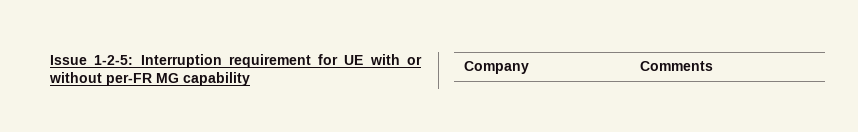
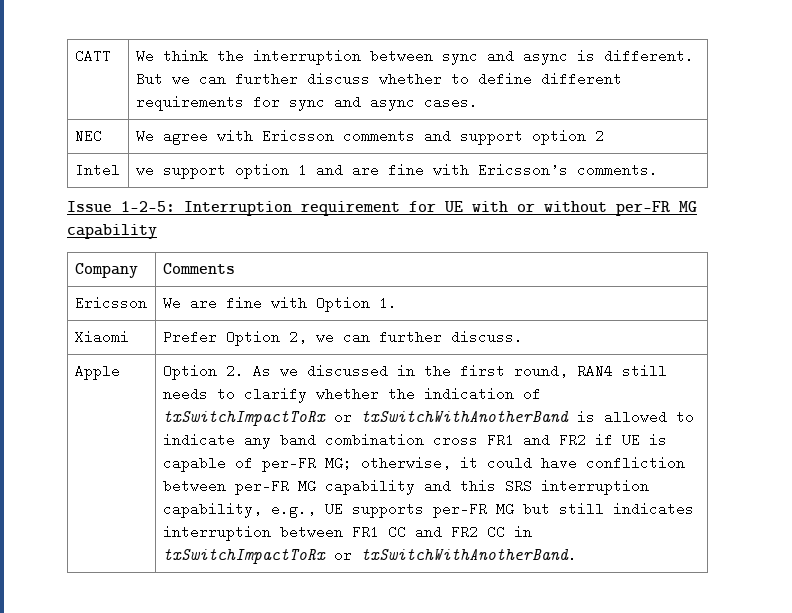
(50, 60) none -> [74,49,111,63] [135,49,694,65] [135,72,622,86] [135,95,478,111] [74,129,102,143] [135,129,604,145] [74,163,120,177] [135,163,658,179] CATT | We think the interruption between sync and async is different. But we can further discuss whether to define different requirements for sync and async cases. // NEC | We agree with Ericsson comments and support option 2 // Intel | we support option 1 and are fine with Ericsson’s comments. //
(714, 66) none -> [74,296,147,310] [162,296,397,312] [74,330,129,344] [162,330,523,346] [74,364,120,380] [162,364,667,380] [162,387,541,403] [162,410,694,426] [162,433,667,449] [162,456,685,472] [162,479,649,495] [162,502,694,518] [162,525,532,541] [162,548,577,564] // Ericsson | We are fine with Option 1. // Xiaomi | Prefer Option 2, we can further discuss. // Apple | Option 2. As we discussed in the first round, RAN4 still needs to clarify whether the indication of txSwitchImpactToRx or txSwitchWithAnotherBand is allowed to indicate any band combination cross FR1 and FR2 if UE is capable of per-FR MG; otherwise, it could have confliction between per-FR MG capability and this SRS interruption capability, e.g., UE supports per-FR MG but still indicates interruption between FR1 CC and FR2 CC in txSwitchImpactToRx or txSwitchWithAnotherBand.

